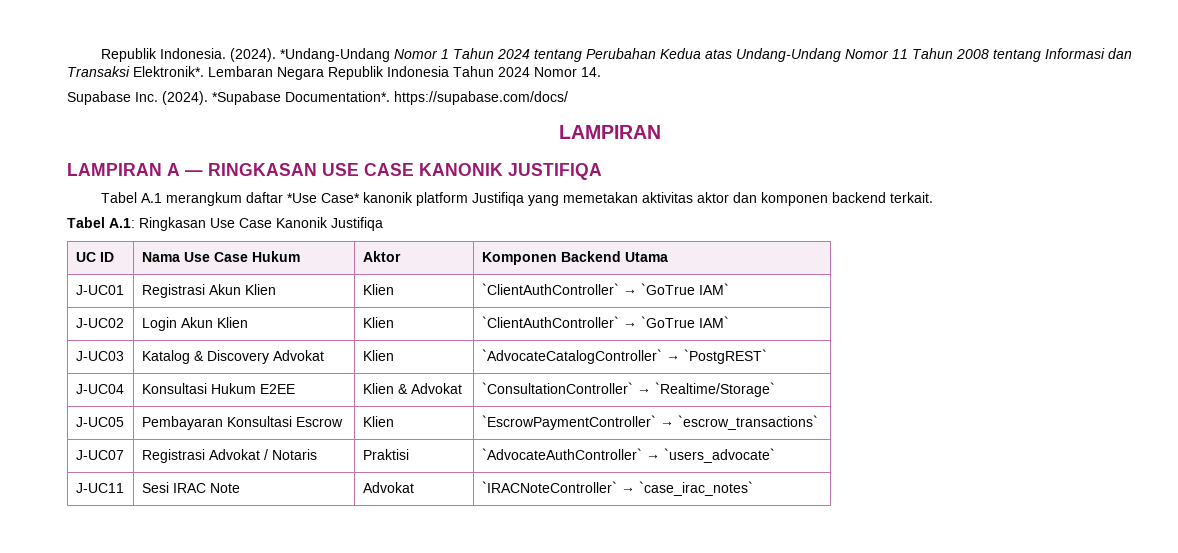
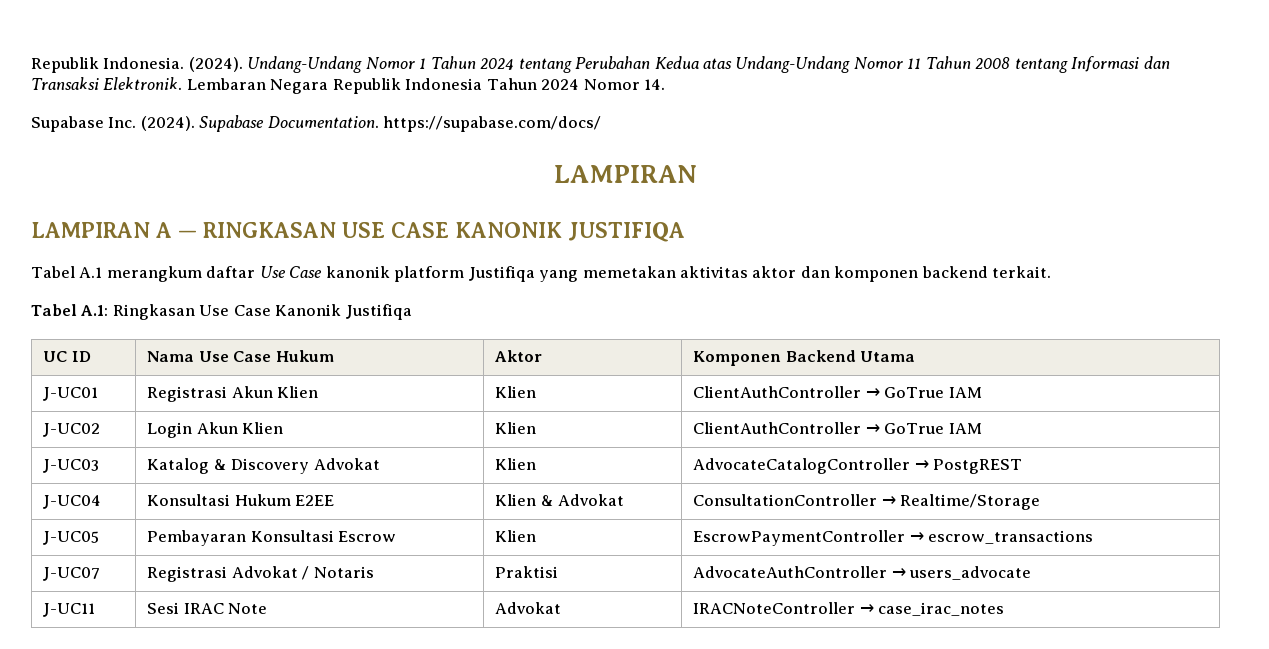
[279,48,390,62] *Undang-Undang -> [247,56,363,73] Undang-Undang
[133,66,204,77] Elektronik*. -> [103,77,183,90] Elektronik.
[212,91,390,105] *Supabase Documentation*. -> [199,115,379,132] Supabase Documentation.
[286,193,360,203] *Use Case* -> [259,266,323,278] Use Case
[481,283,729,295] `ClientAuthController` → `GoTrue IAM` -> [693,386,982,398] ClientAuthController → GoTrue IAM
[481,316,729,328] `ClientAuthController` → `GoTrue IAM` -> [693,422,982,434] ClientAuthController → GoTrue IAM
[481,349,767,364] `AdvocateCatalogController` → `PostgREST` -> [693,458,1023,474] AdvocateCatalogController → PostgREST
[481,382,775,397] `ConsultationController` → `Realtime/Storage` -> [693,494,1041,510] ConsultationController → Realtime/Storage
[481,415,818,430] `EscrowPaymentController` → `escrow_transactions` -> [693,530,1094,546] EscrowPaymentController → escrow_transactions
[481,448,775,463] `AdvocateAuthController` → `users_advocate` -> [693,566,1032,580] AdvocateAuthController → users_advocate
[481,481,753,496] `IRACNoteController` → `case_irac_notes` -> [693,602,1005,616] IRACNoteController → case_irac_notes

